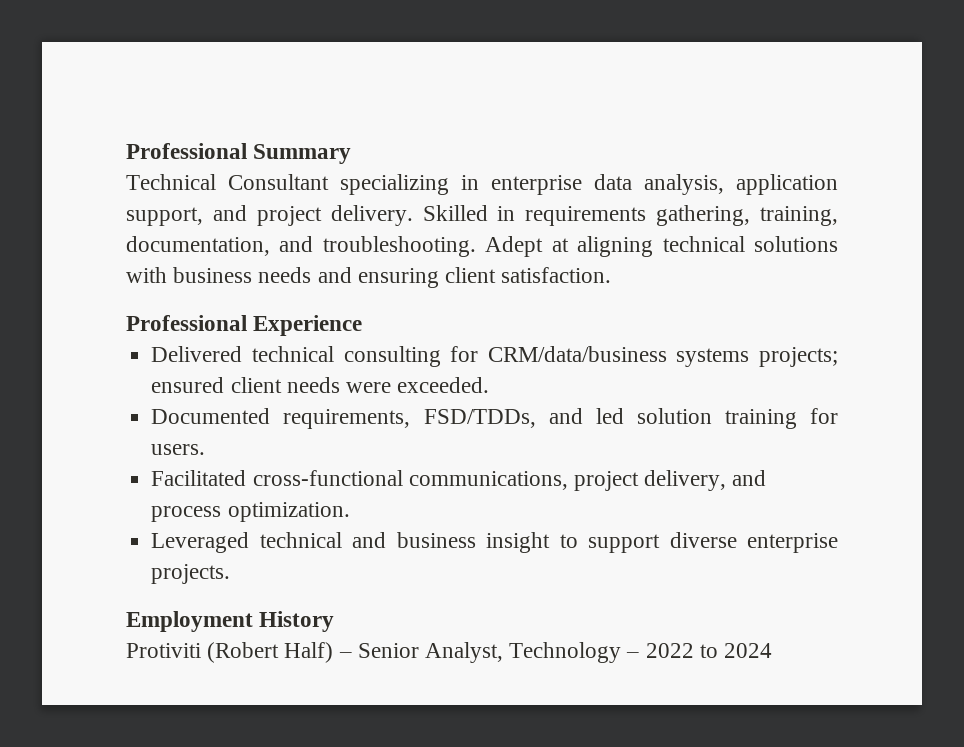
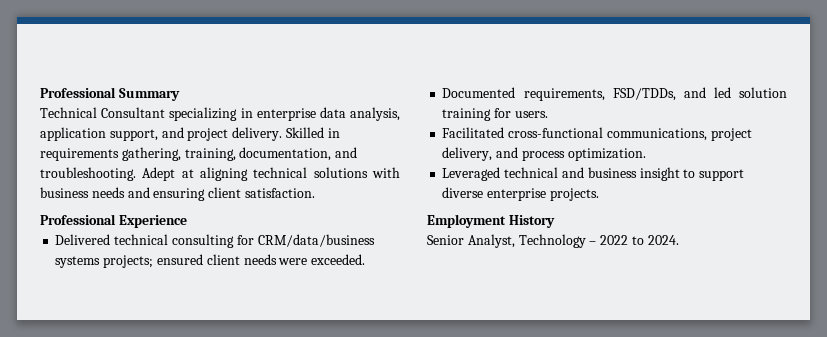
[126,642,352,663] Protiviti (Robert Half) – -> (555, 221) none
[724,643,773,658] 2024 -> [647,235,679,245] 2024.

